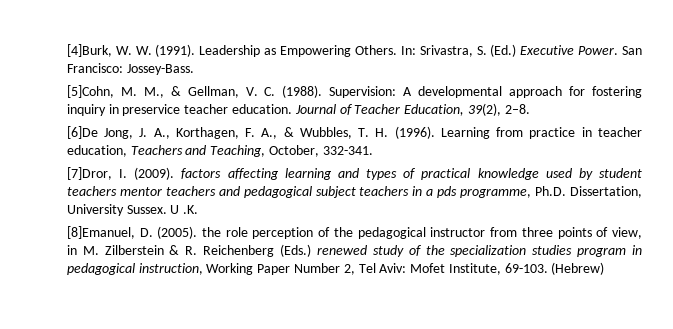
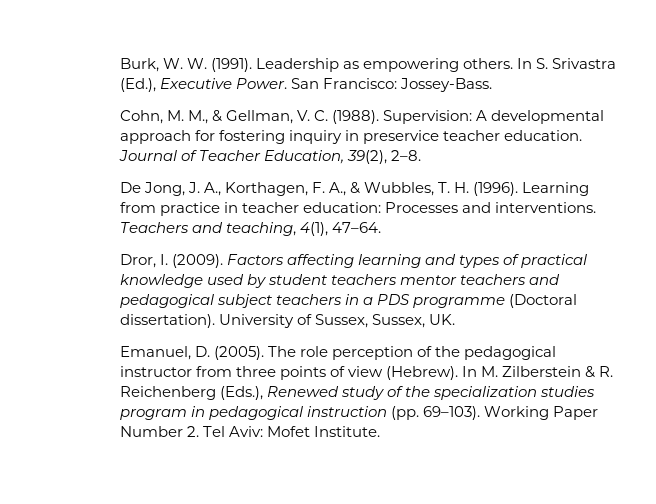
[66,44,112,57] [4]Burk, -> [119,58,159,72] Burk,
[280,44,517,57] Empowering Others. In: Srivastra, S. (Ed.) -> [363,58,617,72] [119,78,156,92] empowering others. In S. Srivastra (Ed.),
[66,85,114,98] [5]Cohn, -> [119,110,163,124] Cohn,
[66,126,98,139] [6]De -> [119,182,141,193] De
[66,145,373,157] [66,167,112,180] education, Teachers and Teaching, October, 332-341. // [7]Dror, -> [302,202,597,213] [119,222,381,236] [119,254,156,268] education: Processes and interventions. Teachers and teaching, 4(1), 47–64. // Dror,
[181,168,222,179] factors -> [226,254,284,265] Factors
[437,186,642,198] [66,204,199,216] [66,226,135,239] pds programme, Ph.D. Dissertation, University Sussex. U .K. // [8]Emanuel, -> [377,294,578,308] [119,314,456,328] [119,346,191,360] PDS programme (Doctoral dissertation). University of Sussex, Sussex, UK. // Emanuel,
[202,227,222,237] the -> [267,346,296,357] The
[612,227,642,239] [66,245,77,255] view, in -> [348,366,478,380] view (Hebrew). In
[280,244,367,257] (Eds.) renewed -> [219,386,339,400] (Eds.), Renewed
[138,263,203,275] instruction, -> [306,406,481,420] instruction (pp. 69–103).
[343,264,355,275] 2, -> [186,426,199,437] 2.
[448,262,605,275] Institute, 69-103. (Hebrew) -> [314,426,381,437] Institute.

